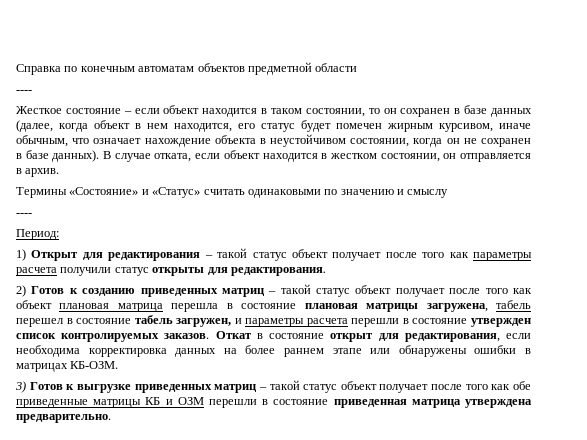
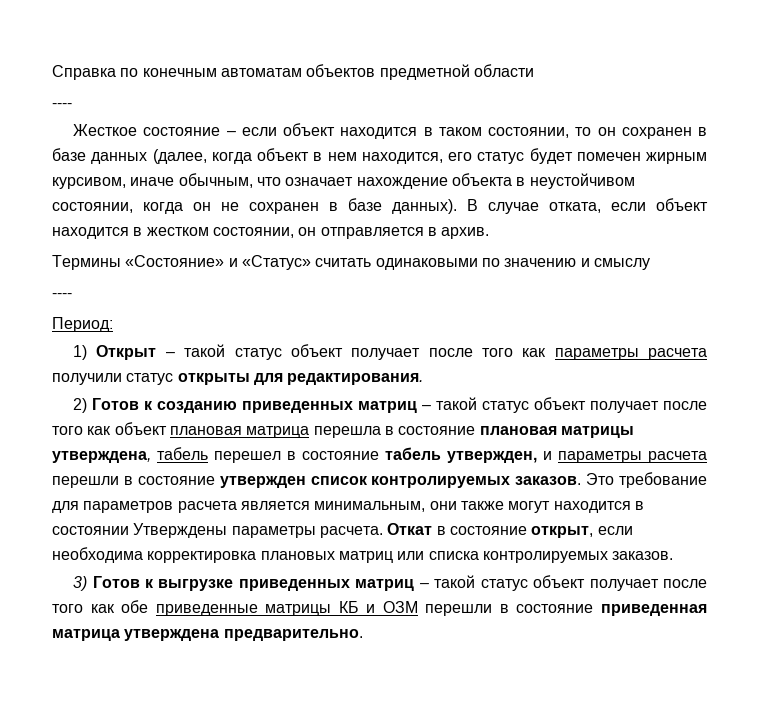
[82,252,201,261] для редактирования -> (157, 352) none
[426,303,488,312] загружена, -> [52,451,151,463] утверждена,
[176,318,232,327] загружен, -> [447,451,537,463] утвержден,
[215,331,531,342] [16,345,532,357] [16,361,119,372] Откат в состояние открыт для редактирования, если необходима корректировка данных на более раннем этапе или обнаружены ошибки в матрицах КБ-ОЗМ. -> [586,472,707,488] [52,501,644,513] [52,523,633,538] [52,547,674,563] Это требование для параметров расчета является минимальным, они также могут находится в состоянии Утверждены параметры расчета. Откат в состояние открыт, если необходима корректировка плановых матриц или списка контролируемых заказов.

